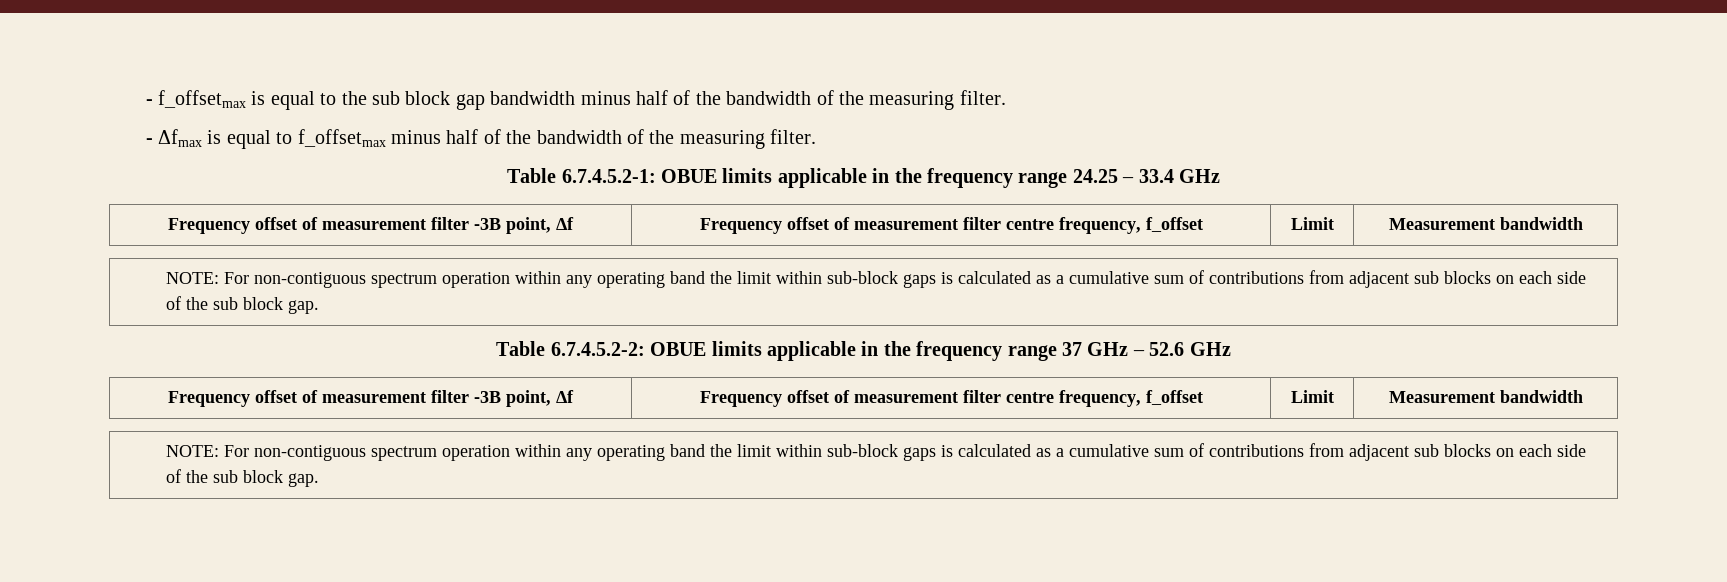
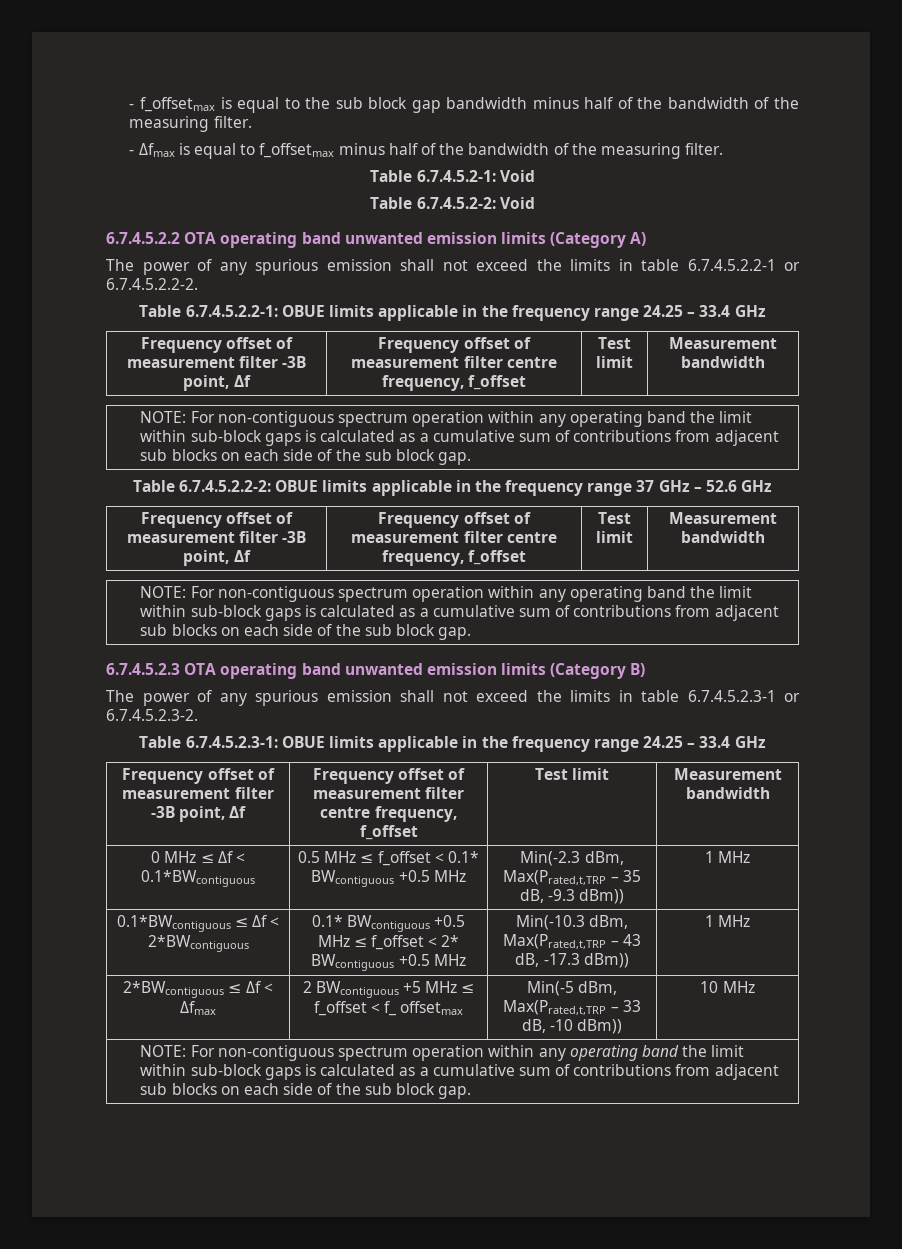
(656, 176) none -> [499,170,535,182] [370,197,535,209] [106,232,647,248] [106,259,800,275] [106,278,198,290] [139,305,278,317] Void // Table 6.7.4.5.2-2: Void // 6.7.4.5.2.2 OTA operating band unwanted emission limits (Category A) // The power of any spurious emission shall not exceed the limits in table 6.7.4.5.2.2-1 or 6.7.4.5.2.2-2. // Table 6.7.4.5.2.2-1:
[1290,217,1334,230] Limit -> [598,337,631,349] [596,356,633,368] Test limit
[550,342,645,356] 6.7.4.5.2-2: -> [178,480,271,492] 6.7.4.5.2.2-2:
[1290,390,1334,403] Limit -> [598,512,631,524] [596,531,633,543] Test limit
(320, 480) none -> [106,663,646,679] [106,690,800,706] [106,709,198,721] [139,736,766,752] [122,768,275,784] [122,787,274,799] [150,806,247,822] [312,768,466,784] [312,787,465,799] [320,806,457,822] [359,825,418,840] [534,768,610,780] [673,768,782,780] [685,787,770,799] [151,851,245,863] [141,870,255,887] [298,851,479,866] [311,870,466,887] [520,851,624,866] [503,870,641,885] [519,889,625,904] [704,851,751,863] [116,915,280,932] [147,935,249,952] [311,915,466,932] [317,935,460,950] [311,954,466,971] [515,915,629,930] [503,934,641,949] [515,953,629,968] [704,915,751,927] [123,981,273,998] [180,1001,216,1015] [302,981,475,998] [313,1001,464,1016] [526,981,618,996] [503,1000,641,1015] [521,1019,623,1034] [700,981,755,993] [140,1045,745,1061] [140,1064,779,1080] [140,1083,472,1099] // 6.7.4.5.2.3 OTA operating band unwanted emission limits (Category B) // The power of any spurious emission shall not exceed the limits in table 6.7.4.5.2.3-1 or 6.7.4.5.2.3-2. // Table 6.7.4.5.2.3-1: OBUE limits applicable in the frequency range 24.25 – 33.4 GHz // Frequency offset of measurement filter -3B point, Δf | Frequency offset of measurement filter centre frequency, f_offset | Test limit | Measurement bandwidth // 0 MHz ≤ Δf < 0.1*BWcontiguous | 0.5 MHz ≤ f_offset < 0.1* BWcontiguous +0.5 MHz | Min(-2.3 dBm, Max(Prated,t,TRP – 35 dB, -9.3 dBm)) | 1 MHz // 0.1*BWcontiguous ≤ Δf < 2*BWcontiguous | 0.1* BWcontiguous +0.5 MHz ≤ f_offset < 2* BWcontiguous +0.5 MHz | Min(-10.3 dBm, Max(Prated,t,TRP – 43 dB, -17.3 dBm)) | 1 MHz // 2*BWcontiguous ≤ Δf < Δfmax | 2 BWcontiguous +5 MHz ≤ f_offset < f_ offsetmax | Min(-5 dBm, Max(Prated,t,TRP – 33 dB, -10 dBm)) | 10 MHz // NOTE: For non-contiguous spectrum operation within any operating band the limit within sub-block gaps is calculated as a cumulative sum of contributions from adjacent sub blocks on each side of the sub block gap.

